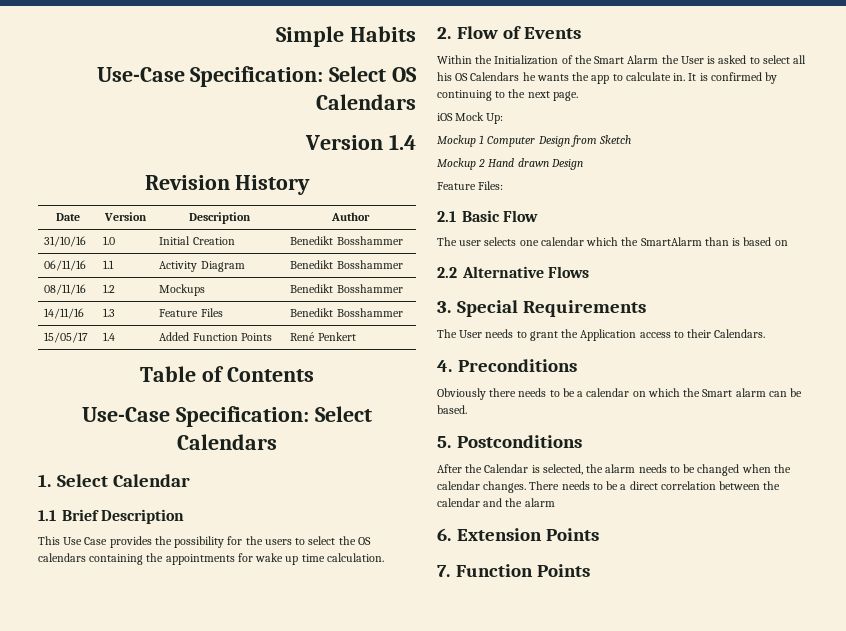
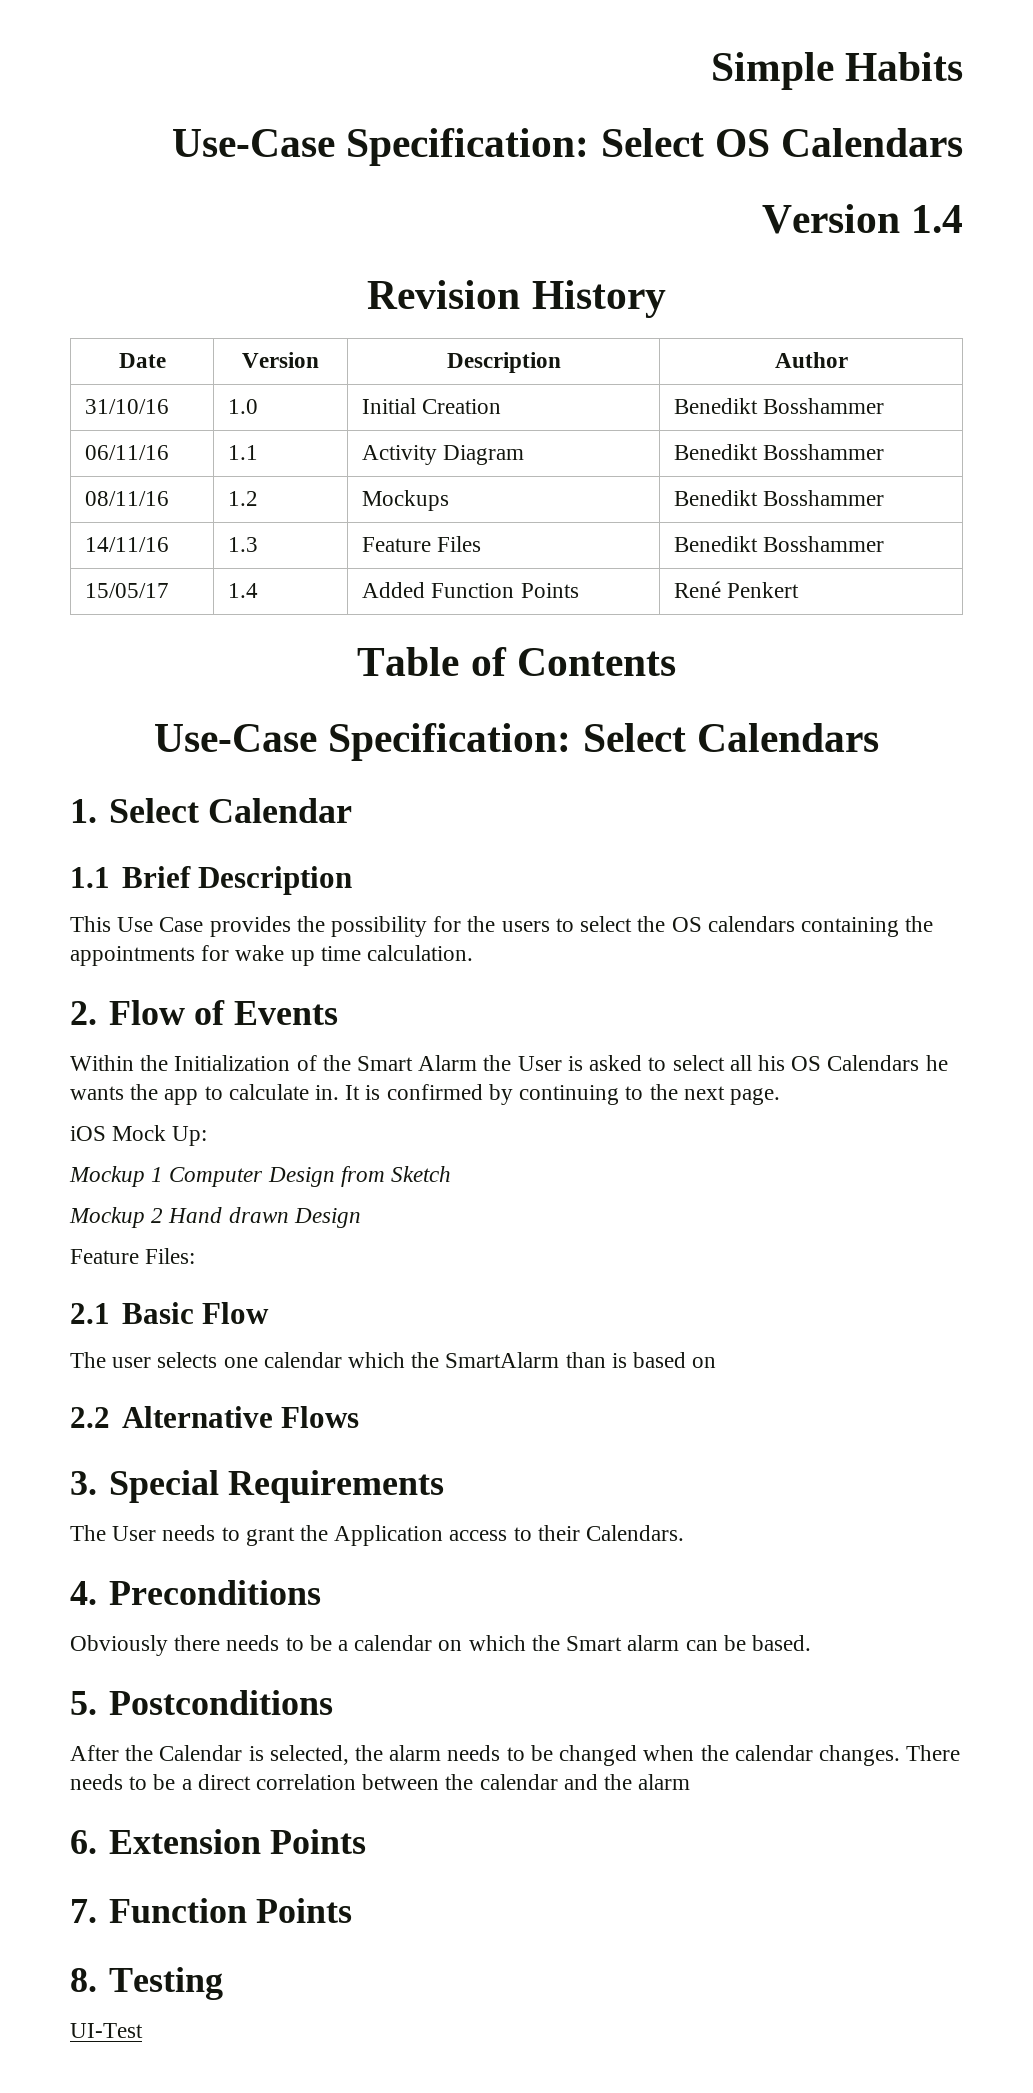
(590, 570) none -> [70,1967,223,2000] [70,2023,143,2038] // 8. Testing // UI-Test

